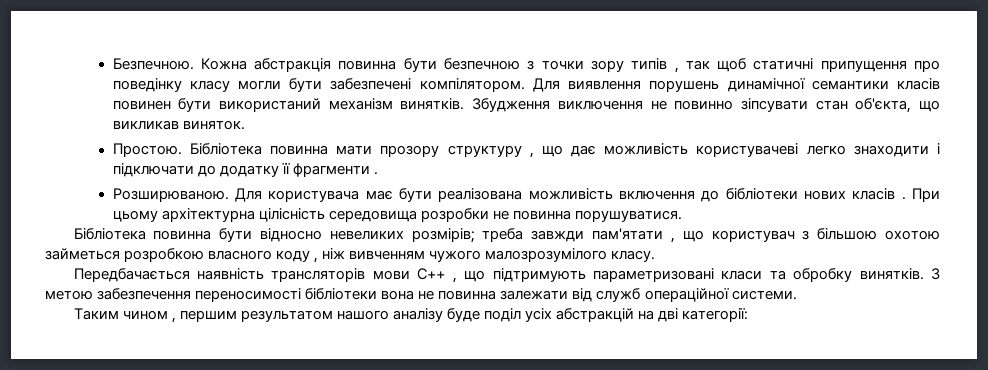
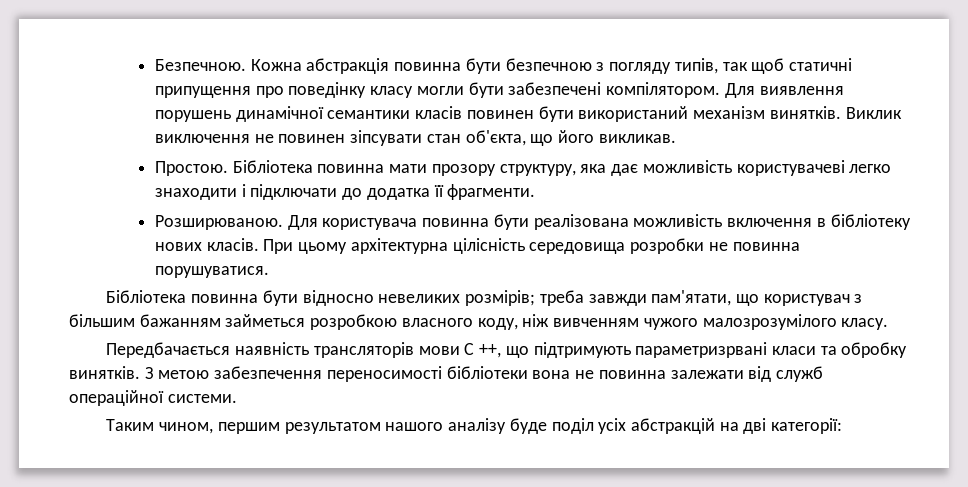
[541,58,679,73] точки зору типів , -> [609,58,718,74] погляду типів,
[472,98,551,112] Збудження -> [845,107,902,119] Виклик
[674,100,734,110] повинно -> [278,134,346,143] повинен
[112,120,245,130] викликав виняток. -> [558,130,676,143] його викликав.
[447,145,563,158] структуру , що -> [499,164,607,176] структуру, яка
[219,163,378,177] додатку її фрагменти . -> [366,184,536,200] додатка її фрагменти.
[365,190,393,200] має -> [422,218,490,227] повинна
[701,188,906,202] до бібліотеки нових класів . -> [816,214,911,230] [154,238,259,251] в бібліотеку нових класів.
[592,228,675,243] пам'ятати , -> [651,290,732,306] пам'ятати,
[817,228,941,240] більшою охотою -> [69,314,221,327] більшим бажанням
[276,250,319,263] коду , -> [477,318,518,330] коду,
[417,268,457,283] C++ , -> [464,343,502,358] C ++,
[592,268,714,282] параметризовані -> [635,342,768,358] параметризрвані
[122,310,176,323] чином , -> [159,422,214,434] чином,

